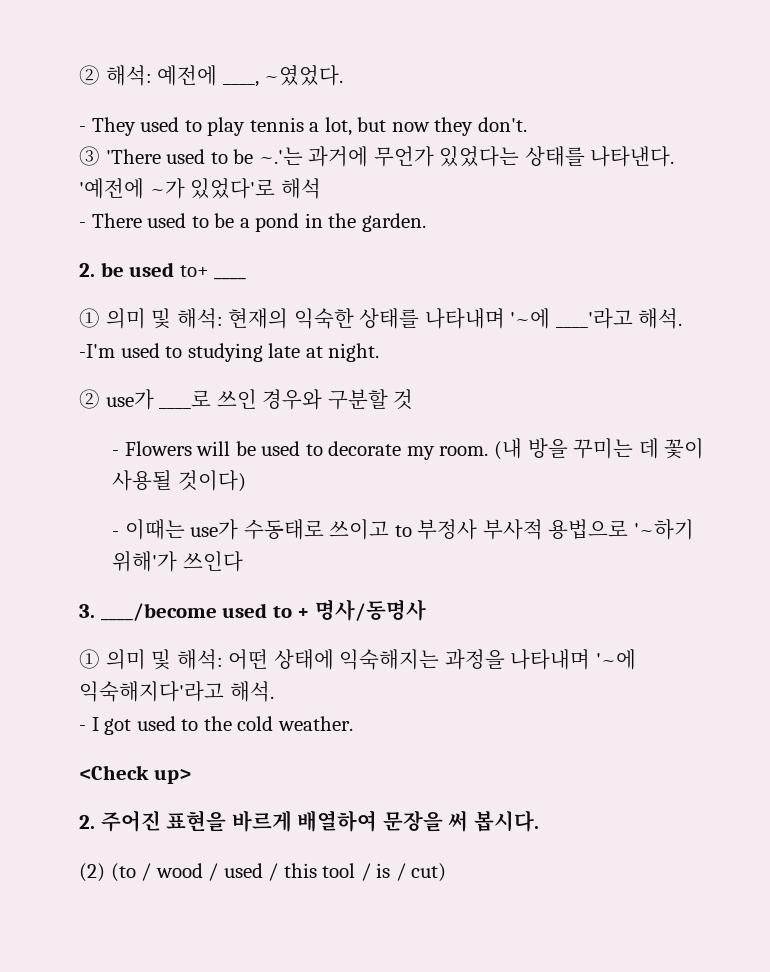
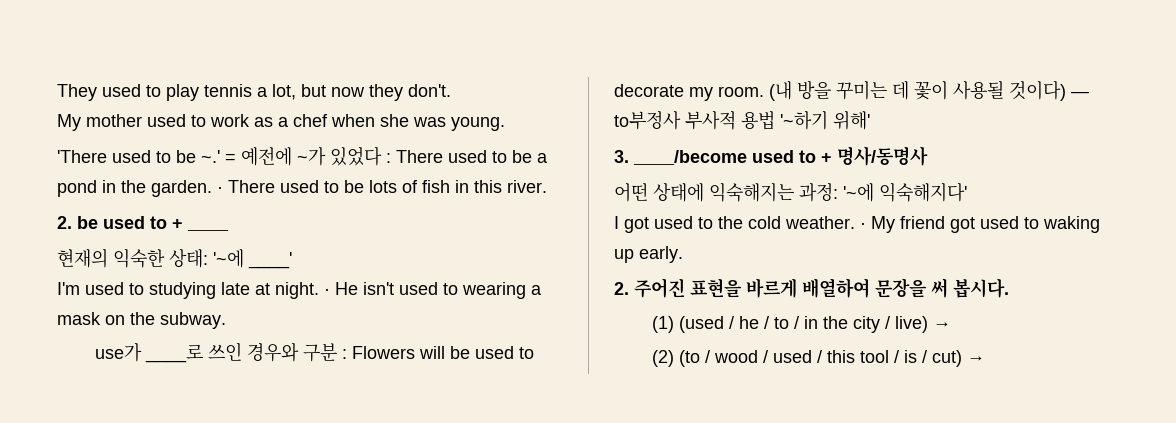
[79,65,344,87] [79,126,86,132] ② 해석: 예전에 ____, ~였었다. // - -> (57, 92) none
[79,146,675,167] [79,178,321,199] [79,222,86,228] ③ 'There used to be ~.'는 과거에 무언가 있었다는 상태를 나타낸다. '예전에 ~가 있었다'로 해석 // - -> [57,114,505,131] [57,146,391,166] My mother used to work as a chef when she was young. // 'There used to be ~.' = 예전에 ~가 있었다 :
(426, 222) none -> [217,180,547,193] · There used to be lots of fish in this river.
[179,265,209,277] to+ -> [150,216,183,229] to +
[79,308,683,329] [79,344,115,358] ① 의미 및 해석: 현재의 익숙한 상태를 나타내며 '~에 ____'라고 해석. // -I'm -> [57,248,292,269] [57,282,80,295] 현재의 익숙한 상태: '~에 ____' // I'm
[79,389,100,409] // ② -> [324,282,542,299] [57,312,226,329] · He isn't used to wearing a mask on the subway. //
[327,389,414,410] [112,450,120,456] 구분할 것 // - -> [302,343,347,362] 구분 :
[112,519,694,540] [112,551,243,572] // - 이때는 use가 수동태로 쓰이고 to 부정사 부사적 용법으로 '~하기 위해'가 쓰인다 -> [1071,91,1089,97] [614,111,870,130] — to부정사 부사적 용법 '~하기 위해'
[79,649,636,670] [79,681,274,702] [79,725,86,731] ① 의미 및 해석: 어떤 상태에 익숙해지는 과정을 나타내며 '~에 익숙해지다'라고 해석. // - -> [614,182,967,202] 어떤 상태에 익숙해지는 과정: '~에 익숙해지다' //
[79,765,191,784] // <Check up> -> [860,216,1100,233] [614,246,683,263] · My friend got used to waking up early.
(539, 821) none -> [651,316,951,333] // (1) (used / he / to / in the city / live) →
(447, 872) none -> [966,356,985,363] →

